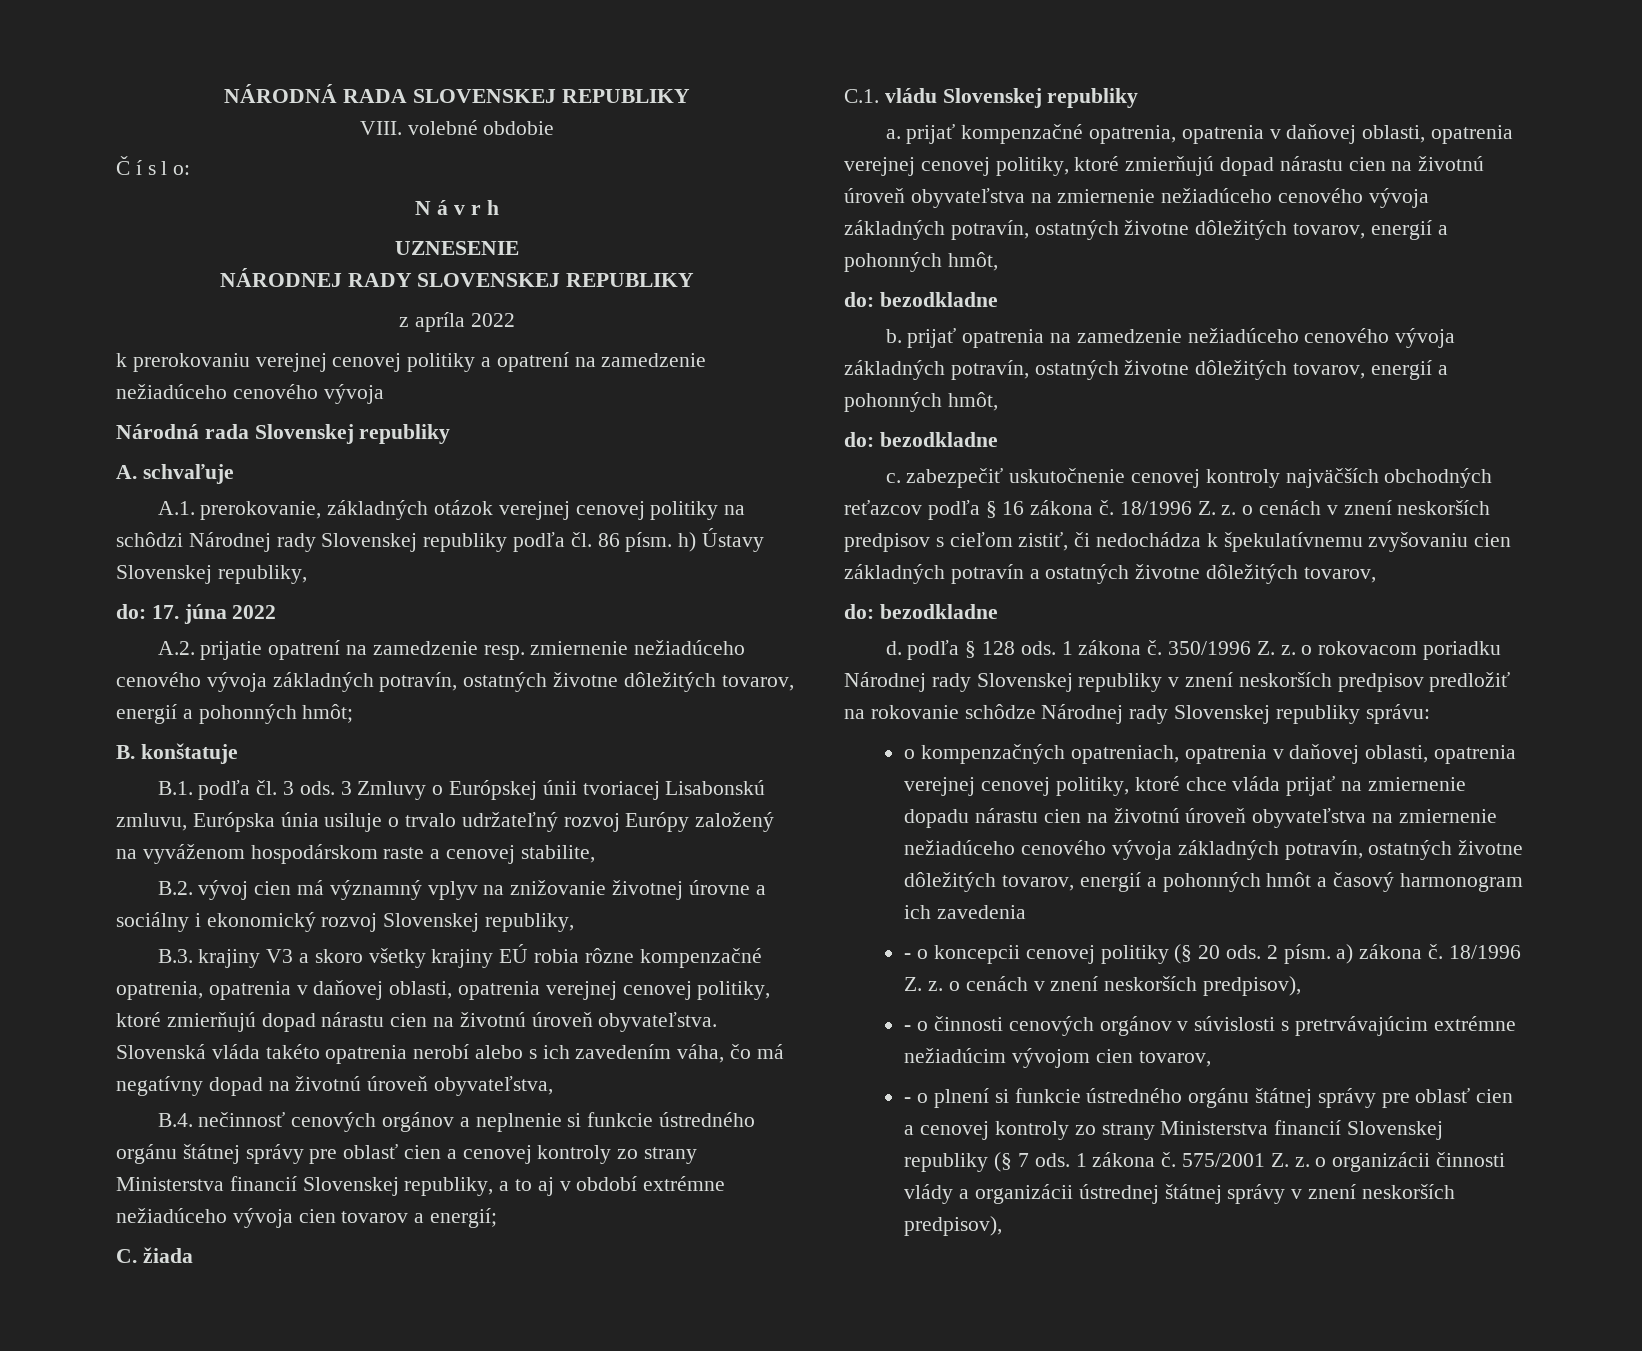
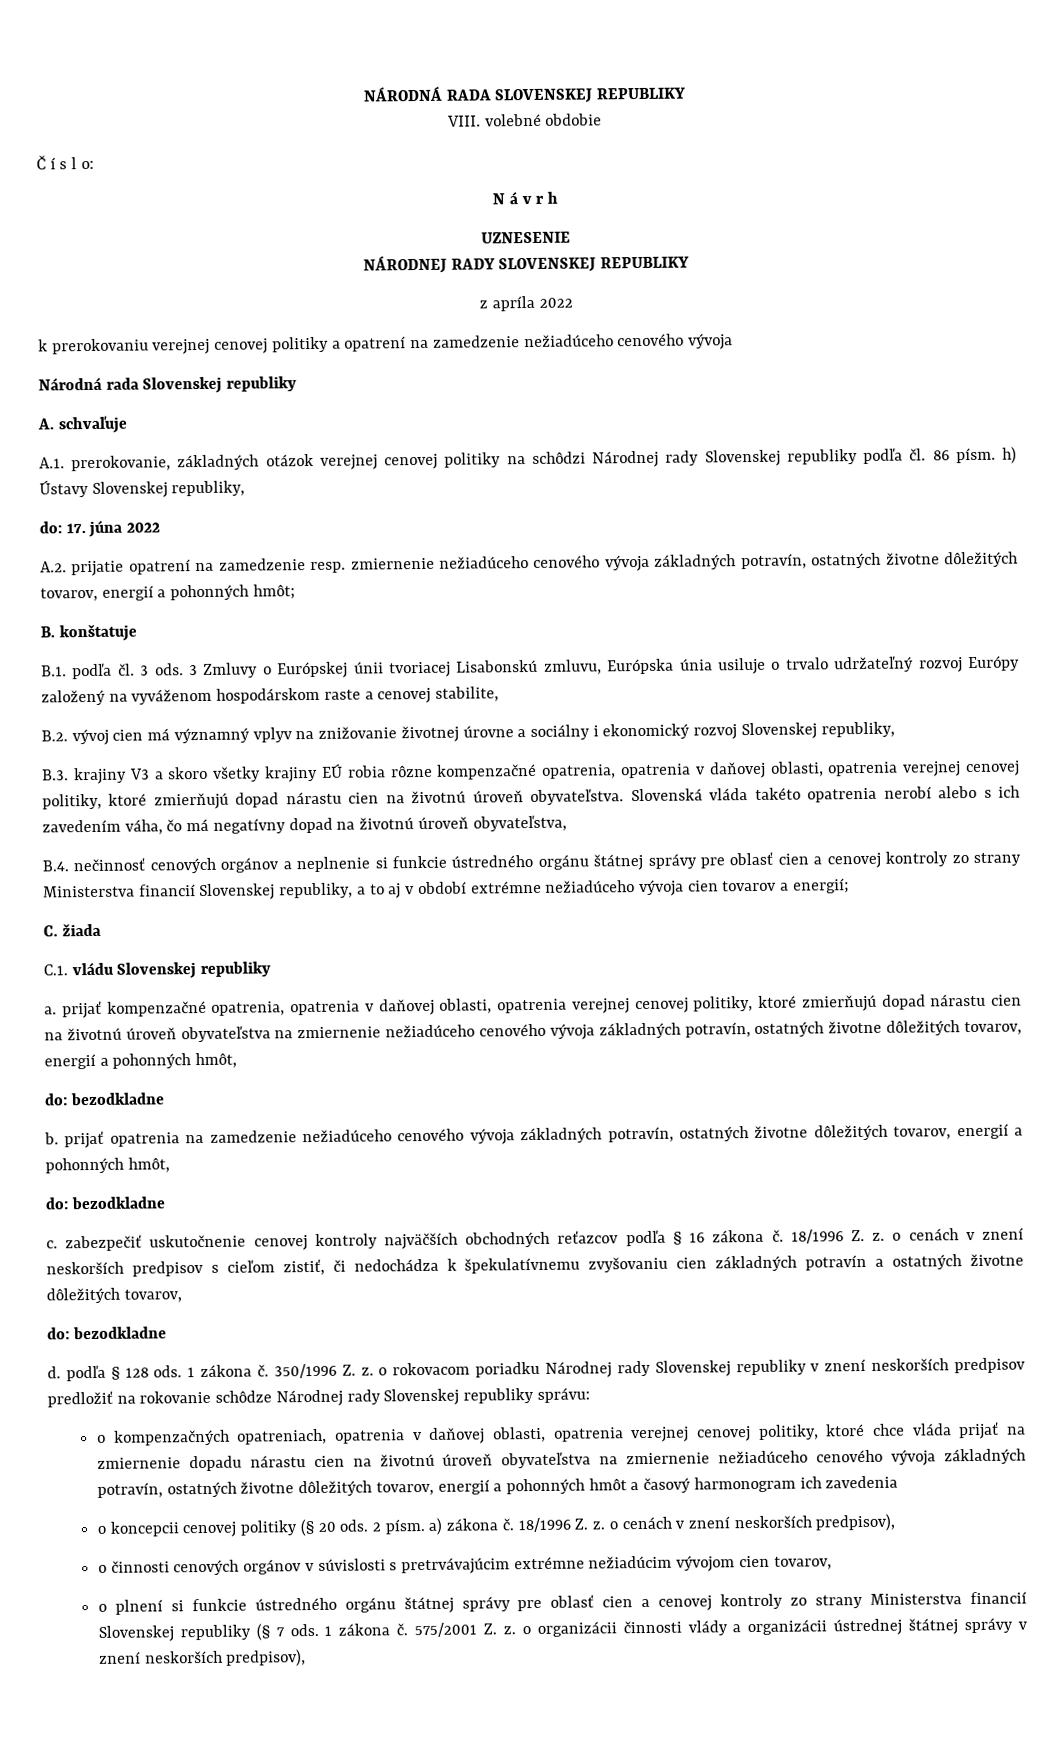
[904,953,912,959] - -> (899, 1482) none
[904,1025,912,1031] - -> (896, 1522) none
[904,1097,912,1103] - -> (832, 1563) none

